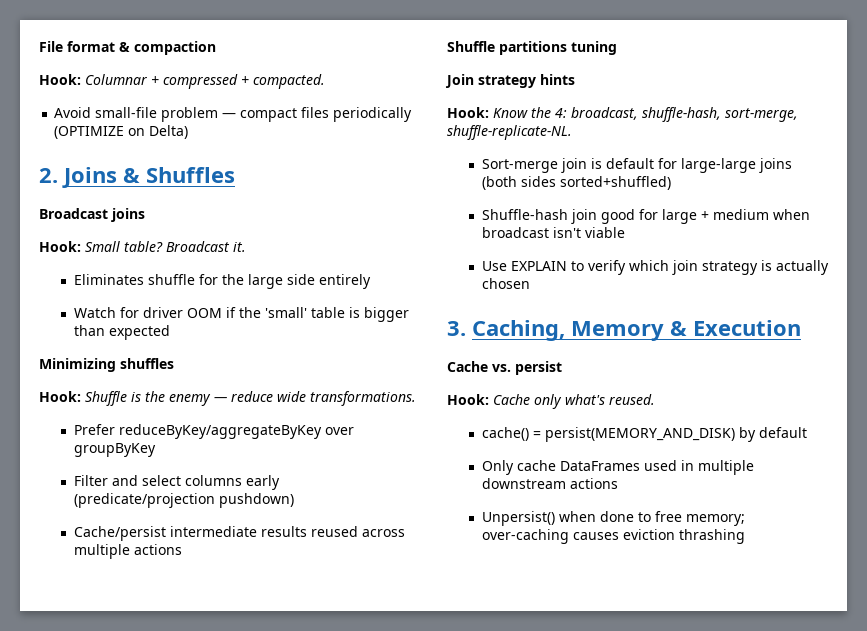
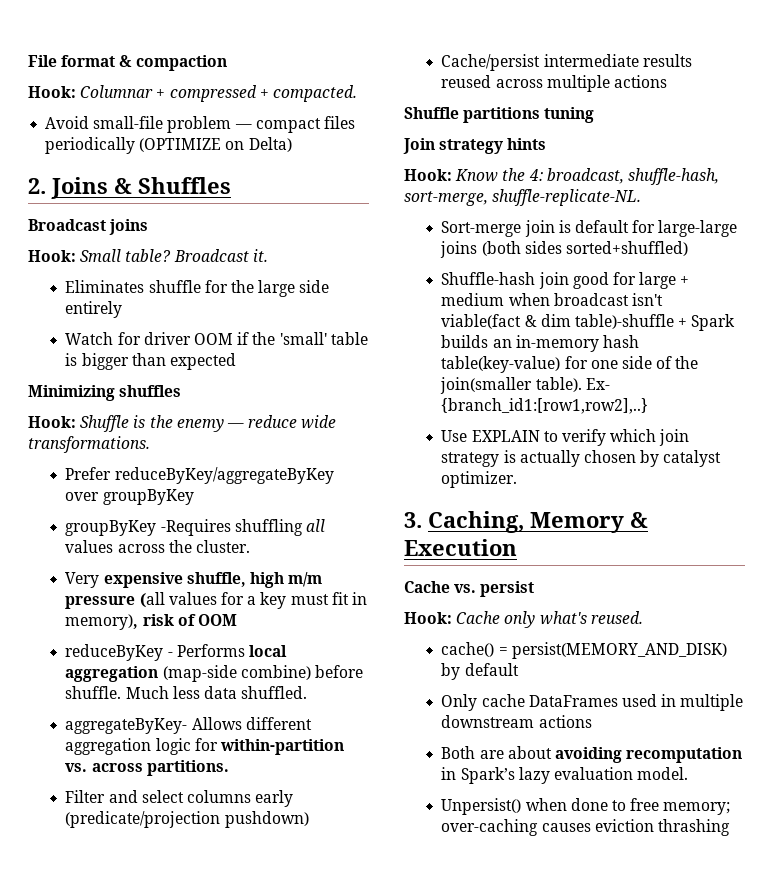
(156, 450) none -> [65,519,325,536] [65,540,250,553] [65,572,323,588] [65,592,367,609] [65,614,237,630] [65,644,287,661] [65,665,363,682] [65,686,308,699] [65,717,312,734] [65,738,344,755] [65,760,229,776] // groupByKey -Requires shuffling all values across the cluster. // Very expensive shuffle, high m/m pressure (all values for a key must fit in memory), risk of OOM // reduceByKey - Performs local aggregation (map-side combine) before shuffle. Much less data shuffled. // aggregateByKey- Allows different aggregation logic for within‑partition vs. across partitions.
[584,227,625,238] viable -> [441,314,736,331] [441,335,639,352] [441,356,699,373] [440,377,610,394] [441,398,649,414] viable(fact & dim table)-shuffle + Spark builds an in-memory hash table(key-value) for one side of the join(smaller table). Ex- {branch_id1:[row1,row2],..}
(530, 283) none -> [640,450,722,467] [441,471,518,488] by catalyst optimizer.
(618, 483) none -> [441,746,743,763] [441,767,689,784] // Both are about avoiding recomputation in Spark’s lazy evaluation model.

